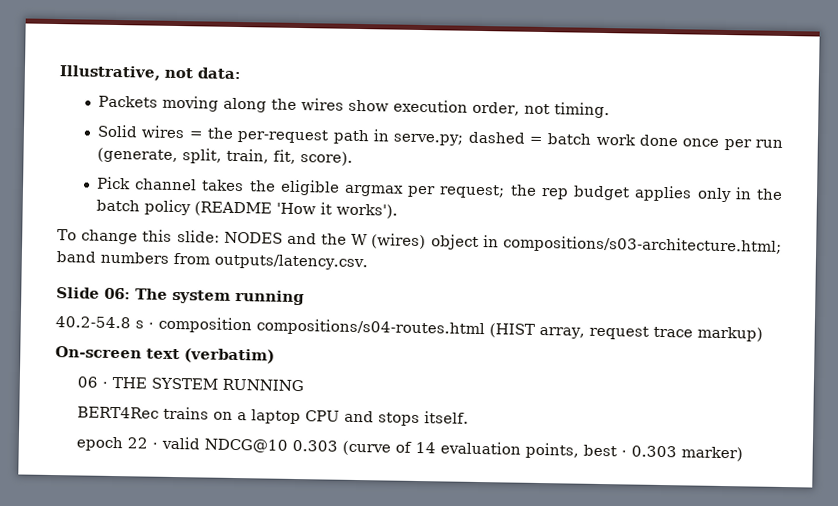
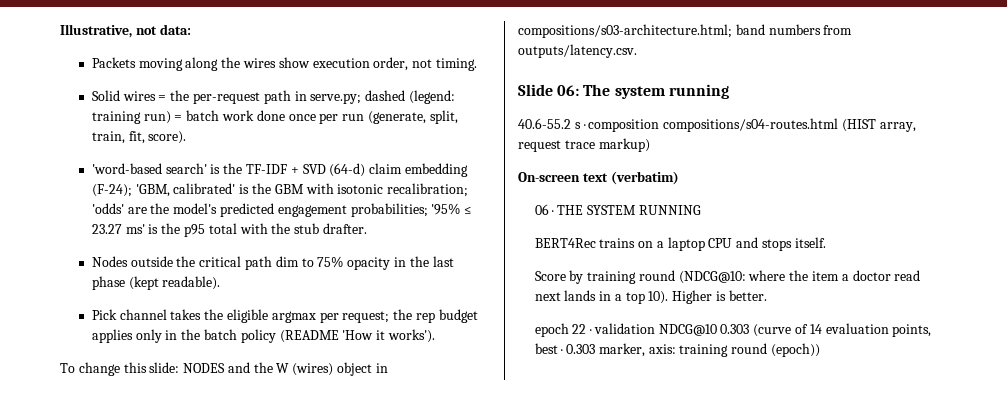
(525, 137) none -> [408,90,455,104] [91,111,171,124] (legend: training run)
(353, 158) none -> [91,163,468,177] [91,183,469,197] [91,203,473,217] [91,223,367,237] [91,256,454,270] [91,276,221,290] // 'word-based search' is the TF-IDF + SVD (64-d) claim embedding (F-24); 'GBM, calibrated' is the GBM with isotonic recalibration; 'odds' are the model's predicted engagement probabilities; '95% ≤ 23.27 ms' is the p95 total with the stub drafter. // Nodes outside the critical path dim to 75% opacity in the last phase (kept readable).
[55,316,131,329] 40.2-54.8 -> [518,118,571,129] 40.6-55.2
(469, 417) none -> [534,270,921,284] [534,290,767,304] // Score by training round (NDCG@10: where the item a doctor read next lands in a top 10). Higher is better.
[160,436,200,450] valid -> [593,323,655,334] validation
[680,446,743,462] marker) -> [598,343,820,357] marker, axis: training round (epoch))

